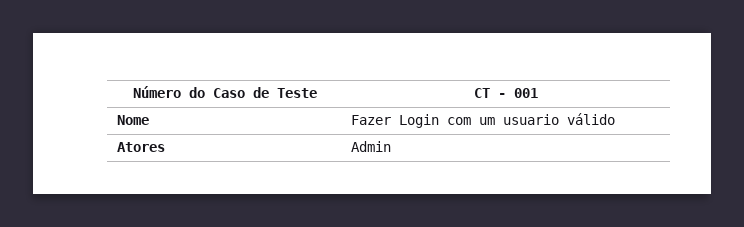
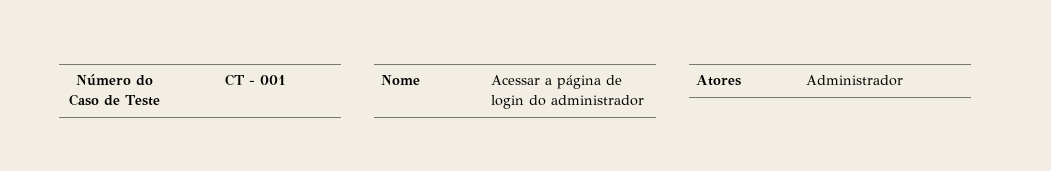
[350,113,615,128] Fazer Login com um usuario válido -> [491,75,623,89] [491,95,645,109] Acessar a página de login do administrador
[350,141,391,152] Admin -> [806,75,904,86] Administrador

